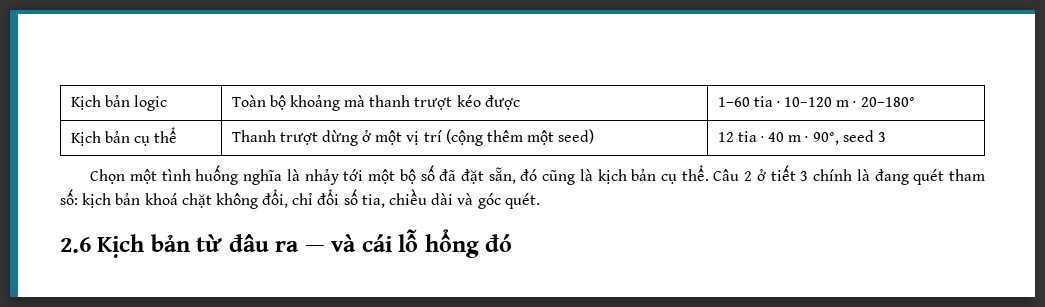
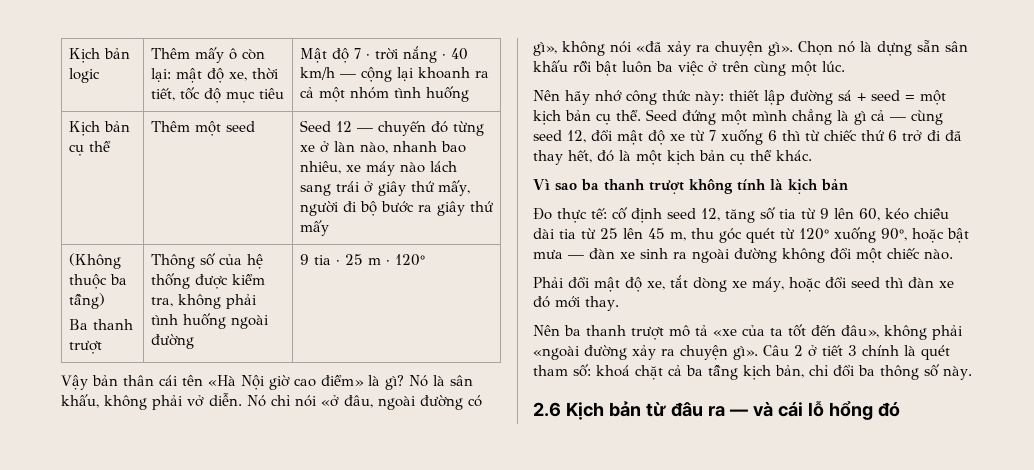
[231,95,520,111] [717,96,915,107] [70,127,178,146] [231,129,595,146] [717,130,886,145] [90,165,709,185] Toàn bộ khoảng mà thanh trượt kéo được | 1–60 tia · 10–120 m · 20–180° // Kịch bản cụ thể | Thanh trượt dừng ở một vị trí (cộng thêm một seed) | 12 tia · 40 m · 90°, seed 3 // Chọn một tình huống nghĩa là nhảy tới một bộ số đã đặt sẵn, đó cũng là kịch bản cụ thể. -> [151,47,266,63] [151,68,280,83] [151,87,285,103] [300,46,469,63] [300,67,490,82] [300,86,470,102] [69,121,131,136] [69,141,112,156] [151,121,256,136] [300,120,485,136] [300,141,467,154] [300,161,458,176] [300,180,471,196] [300,201,495,216] [300,220,330,236] [69,253,122,269] [69,274,128,289] [69,293,106,309] [69,319,134,330] [69,340,103,354] [151,253,264,269] [151,273,266,289] [151,294,258,309] [151,313,270,329] [151,334,195,349] [300,254,426,266] [61,375,473,390] [61,393,482,410] [533,40,968,56] [533,60,845,76] [533,90,946,105] [533,109,943,125] [533,129,962,145] [533,150,812,165] [533,179,848,194] [533,207,949,223] [533,227,969,243] [533,248,953,263] [533,275,954,292] [533,296,619,311] [533,324,963,340] [533,345,758,360] Thêm mấy ô còn lại: mật độ xe, thời tiết, tốc độ mục tiêu | Mật độ 7 · trời nắng · 40 km/h — cộng lại khoanh ra cả một nhóm tình huống // Kịch bản cụ thể | Thêm một seed | Seed 12 — chuyến đó từng xe ở làn nào, nhanh bao nhiêu, xe máy nào lách sang trái ở giây thứ mấy, người đi bộ bước ra giây thứ mấy // (Không thuộc ba tầng) // Ba thanh trượt | Thông số của hệ thống được kiểm tra, không phải tình huống ngoài đường | 9 tia · 25 m · 120° // Vậy bản thân cái tên «Hà Nội giờ cao điểm» là gì? Nó là sân khấu, không phải vở diễn. Nó chỉ nói «ở đâu, ngoài đường có gì», không nói «đã xảy ra chuyện gì». Chọn nó là dựng sẵn sân khấu rồi bật luôn ba việc ở trên cùng một lúc. // Nên hãy nhớ công thức này: thiết lập đường sá + seed = một kịch bản cụ thể. Seed đứng một mình chẳng là gì cả — cùng seed 12, đổi mật độ xe từ 7 xuống 6 thì từ chiếc thứ 6 trở đi đã thay hết, đó là một kịch bản cụ thể khác. // Vì sao ba thanh trượt không tính là kịch bản // Đo thực tế: cố định seed 12, tăng số tia từ 9 lên 60, kéo chiều dài tia từ 25 lên 45 m, thu góc quét từ 120° xuống 90°, hoặc bật mưa — đàn xe sinh ra ngoài đường không đổi một chiếc nào. // Phải đổi mật độ xe, tắt dòng xe máy, hoặc đổi seed thì đàn xe đó mới thay. // Nên ba thanh trượt mô tả «xe của ta tốt đến đâu», không phải «ngoài đường xảy ra chuyện gì».
[874,169,909,185] đang -> (916, 350) none
[82,189,540,209] kịch bản khoá chặt không đổi, chỉ đổi số tia, chiều dài và góc quét. -> [596,364,972,380] khoá chặt cả ba tầng kịch bản, chỉ đổi ba thông số này.

